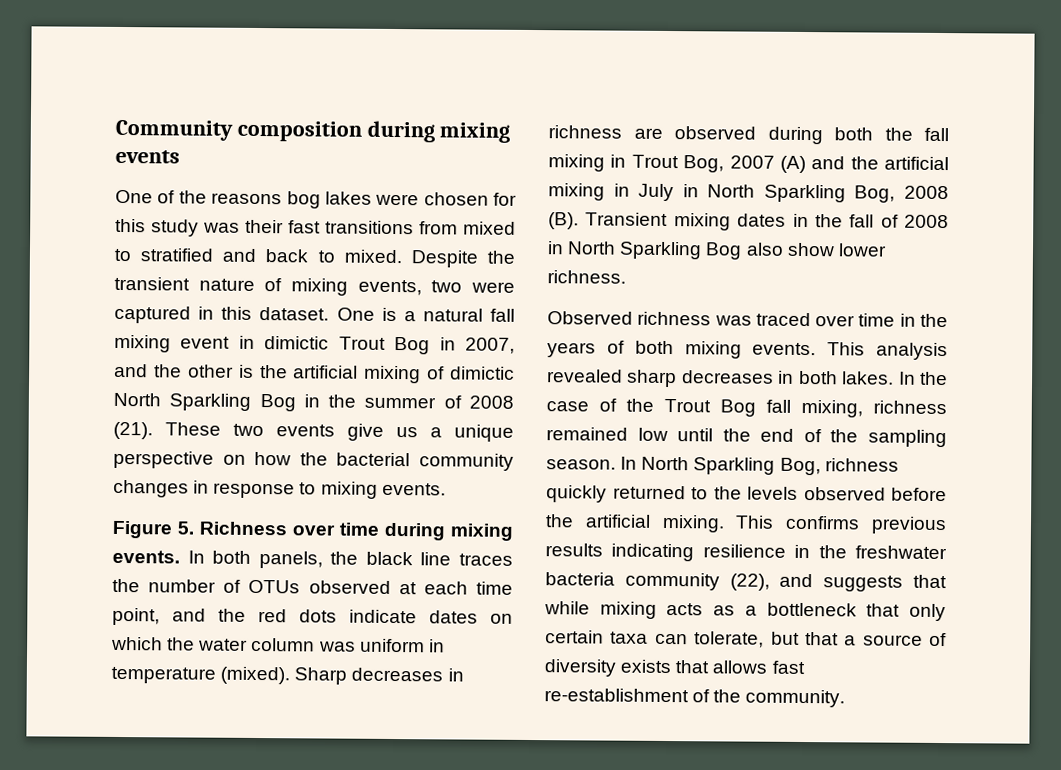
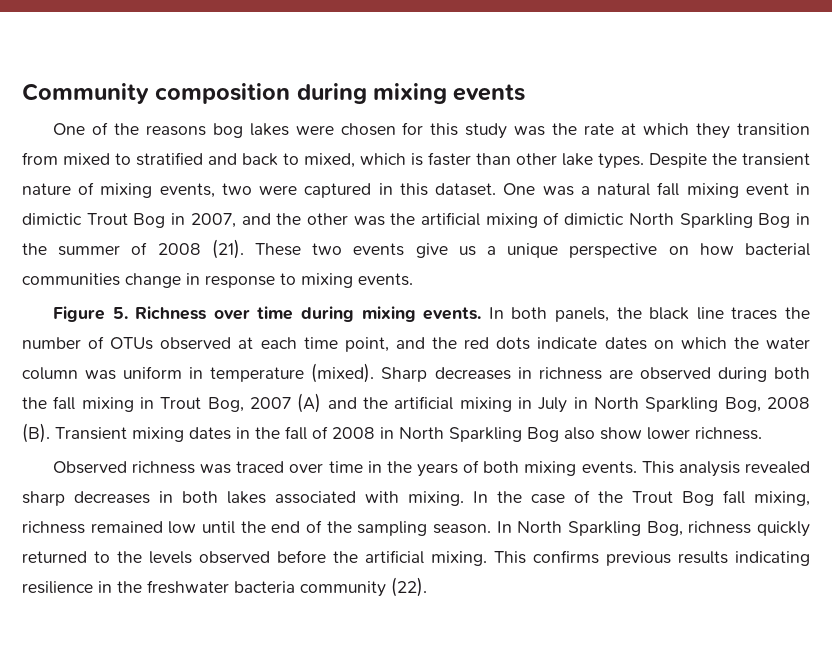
[245,219,414,235] their fast transitions -> [552,123,810,139] the rate at which they transition
[343,249,402,264] mixed. -> [304,152,644,169] mixed, which is faster than other lake types.
[381,307,397,322] is -> [542,186,574,196] was
[238,364,254,378] is -> [353,216,385,226] was
[299,452,514,471] [113,479,189,498] the bacterial community changes -> [745,243,811,256] [22,273,181,288] bacterial communities change
[842,371,895,385] lakes. -> [227,491,464,506] lakes associated with mixing.
[729,573,947,592] [544,601,946,622] [545,630,947,648] [544,659,805,677] [544,688,846,708] (22), and suggests that while mixing acts as a bottleneck that only certain taxa can tolerate, but that a source of diversity exists that allows fast re-establishment of the community. -> [391,577,427,597] (22).

